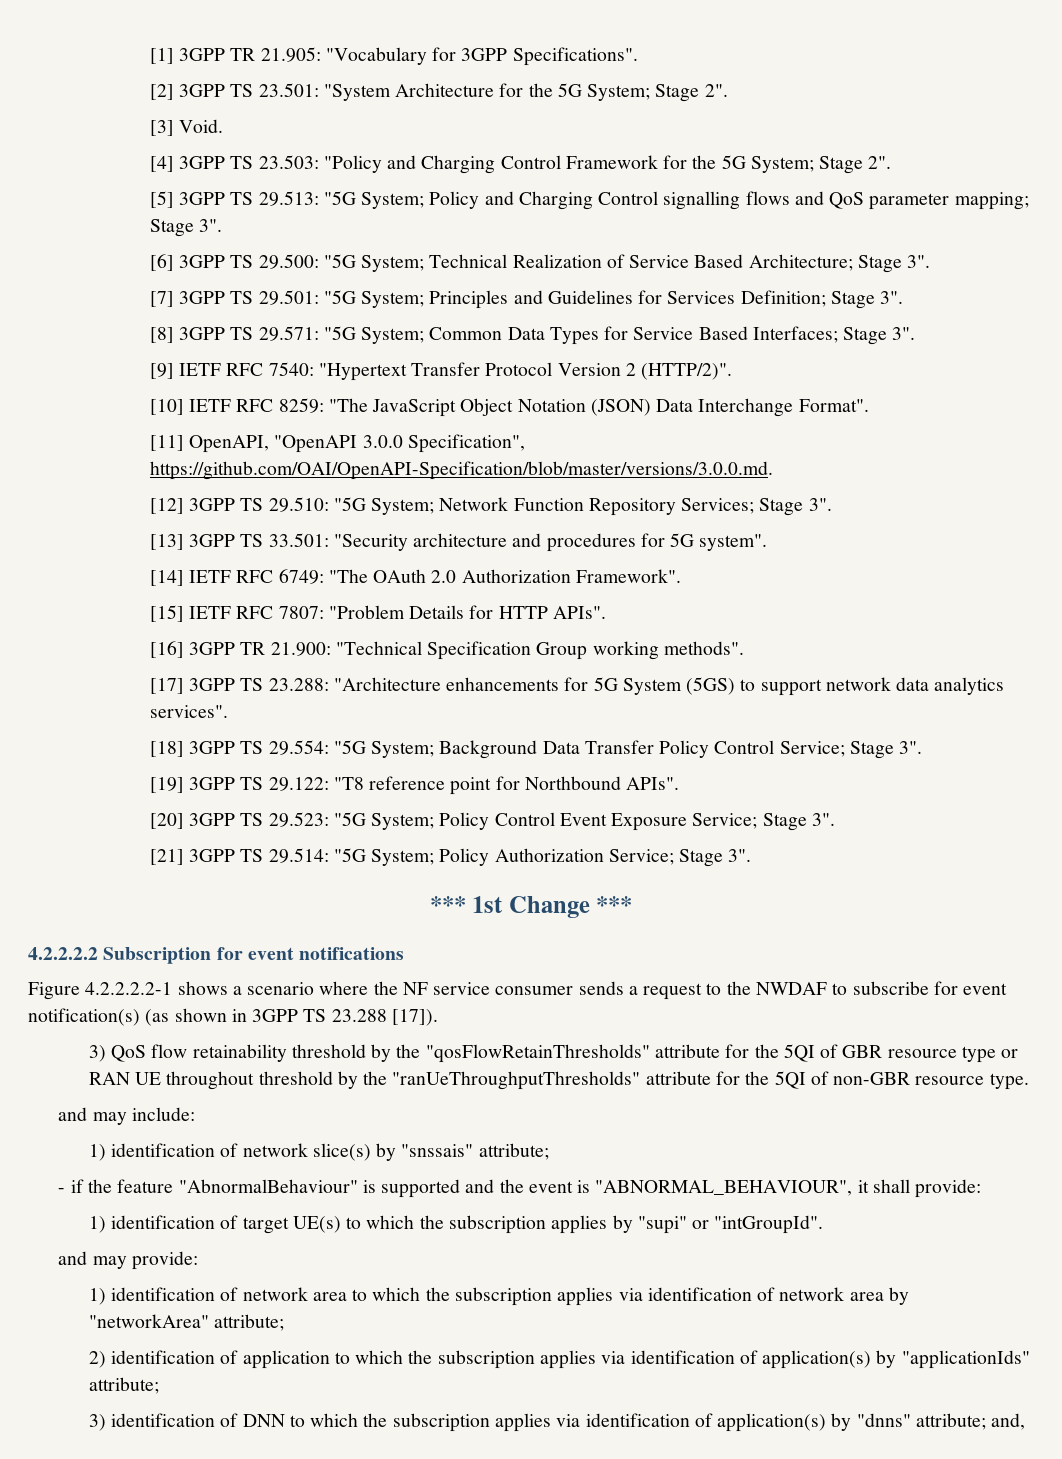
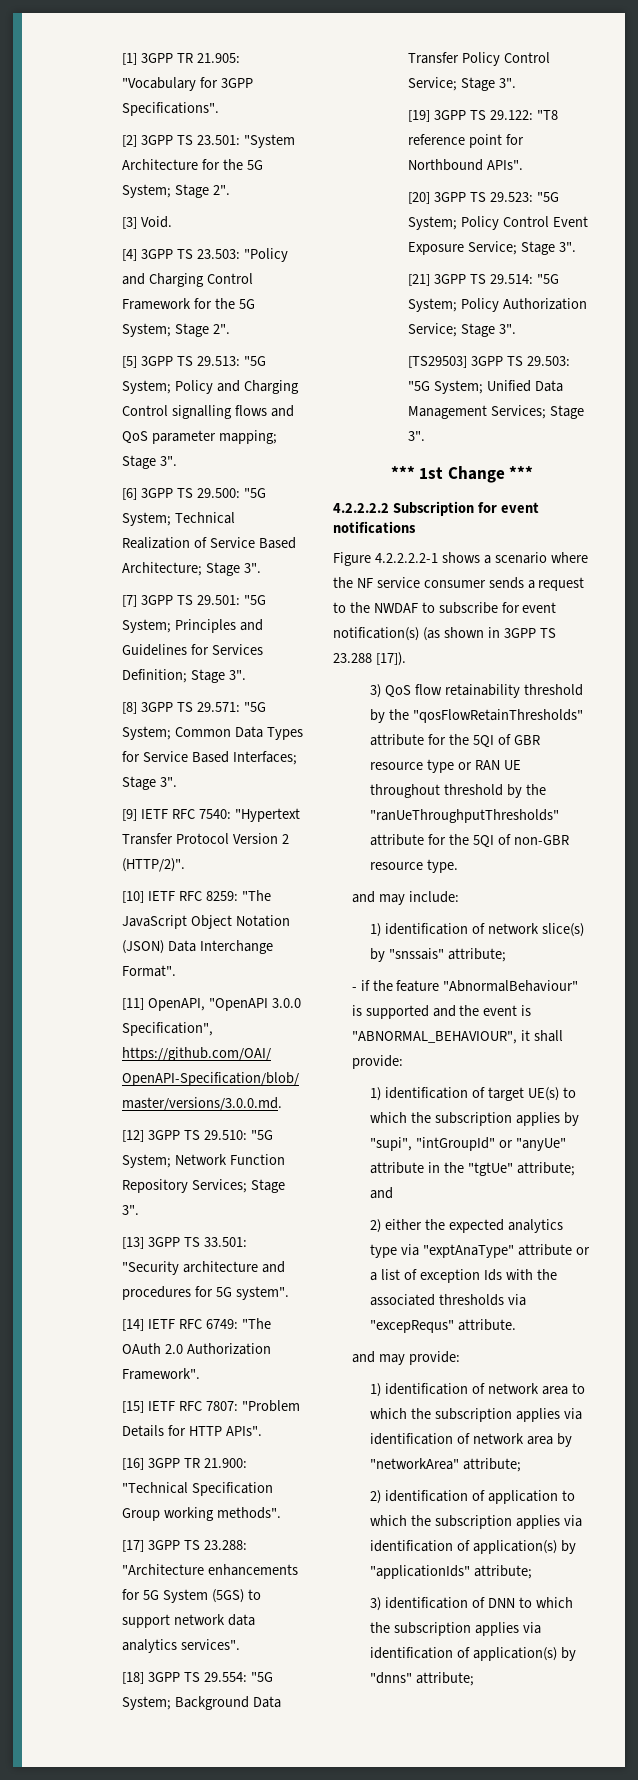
(752, 855) none -> [407,356,570,368] [407,380,563,394] [407,405,584,419] [407,431,425,441] // [TS29503] 3GPP TS 29.503: "5G System; Unified Data Management Services; Stage 3".
[637,1215,824,1234] "supi" or "intGroupId". -> [370,1137,567,1151] [370,1162,576,1176] [370,1187,394,1199] [370,1219,564,1233] [370,1244,591,1258] [370,1269,557,1283] [370,1294,527,1306] [370,1319,517,1333] "supi", "intGroupId" or "anyUe" attribute in the "tgtUe" attribute; and // 2) either the expected analytics type via "exptAnaType" attribute or a list of exception Ids with the associated thresholds via "excepRequs" attribute.
[991,1413,1026,1430] and, -> (475, 1679) none

